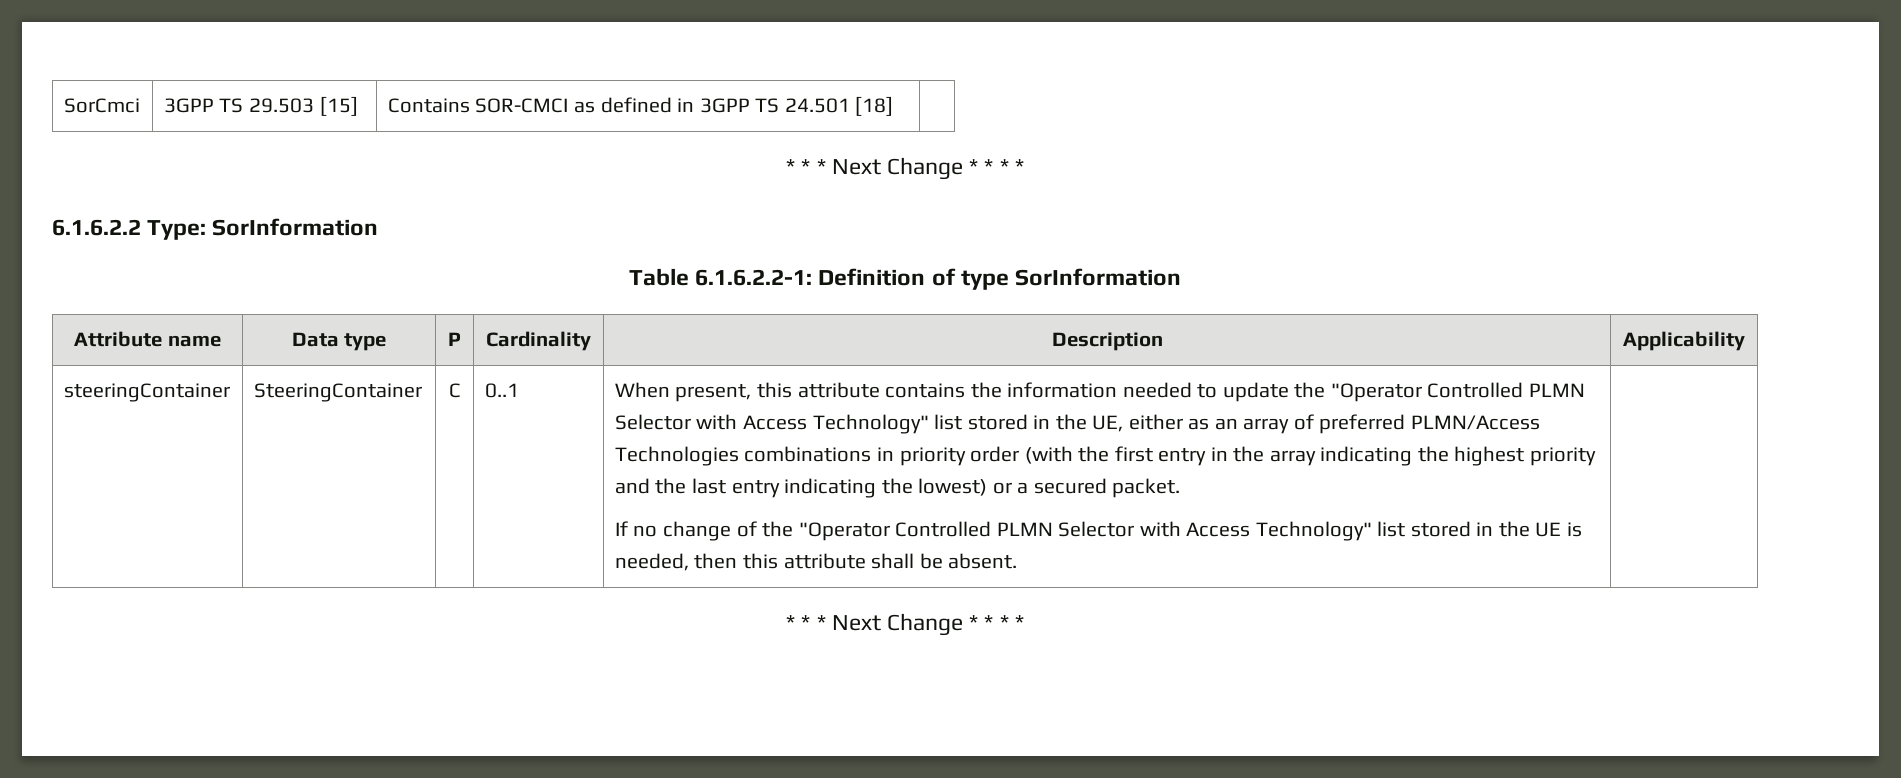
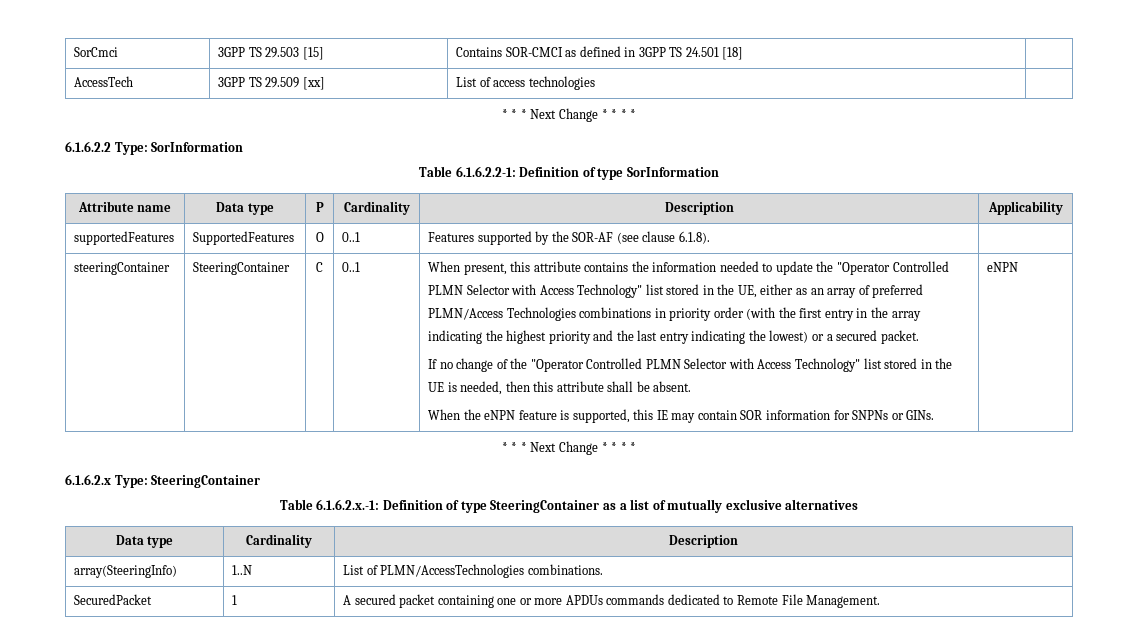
(894, 106) none -> [74,76,134,87] [218,77,325,90] [456,76,595,90] // AccessTech | 3GPP TS 29.509 [xx] | List of access technologies |
(1745, 341) none -> [74,231,175,245] [193,231,295,245] [315,232,324,242] [342,232,361,242] [428,231,710,245] // supportedFeatures | SupportedFeatures | O | 0..1 | Features supported by the SOR-AF (see clause 6.1.8). |
[786,613,1024,636] | // * * * Next Change * * * * -> [428,409,935,423] [987,262,1019,272] [501,441,637,455] [65,474,261,488] [279,499,859,513] [115,535,174,548] [246,534,312,548] [668,535,738,548] [74,565,178,578] [232,565,253,575] [343,564,603,578] [74,594,153,605] [232,595,238,605] [343,594,881,608] // When the eNPN feature is supported, this IE may contain SOR information for SNPNs or GINs. | eNPN // * * * Next Change * * * * // 6.1.6.2.x Type: SteeringContainer // Table 6.1.6.2.x.-1: Definition of type SteeringContainer as a list of mutually exclusive alternatives // Data type | Cardinality | Description // array(SteeringInfo) | 1..N | List of PLMN/AccessTechnologies combinations. // SecuredPacket | 1 | A secured packet containing one or more APDUs commands dedicated to Remote File Management.

